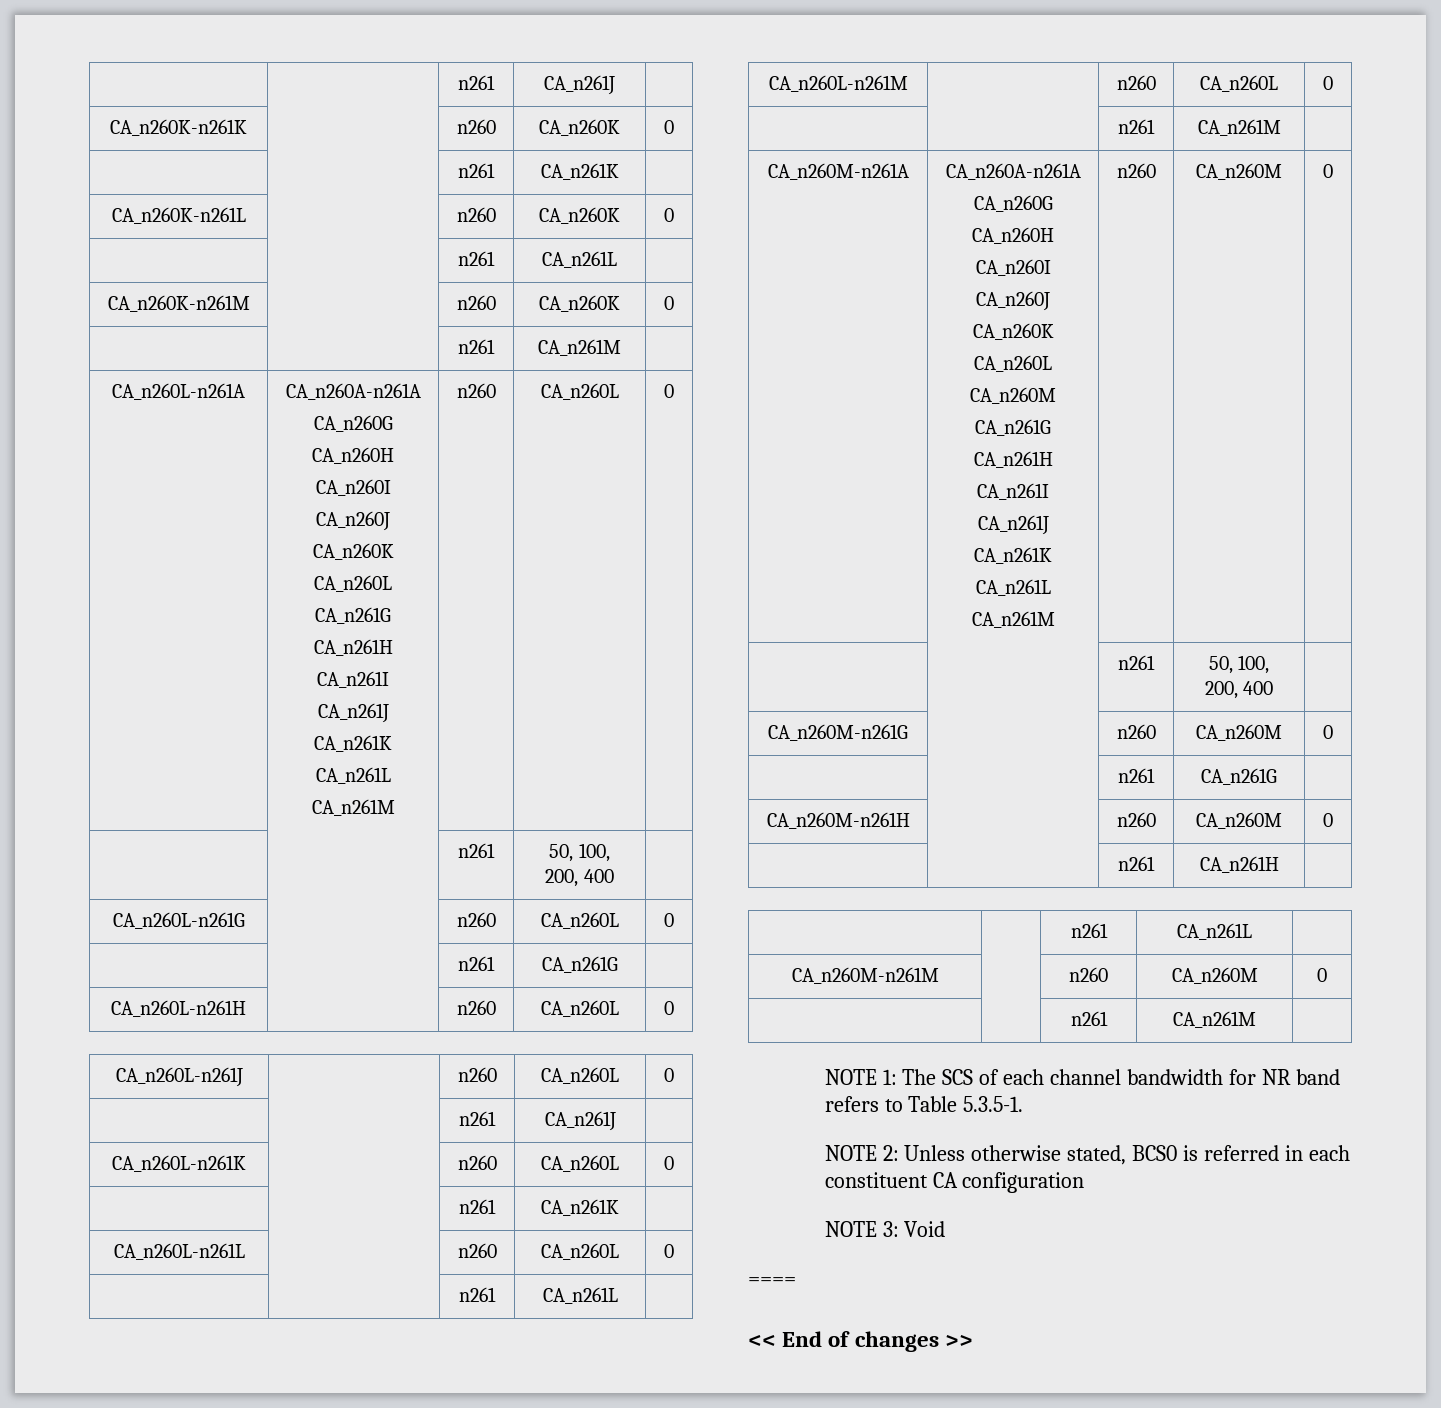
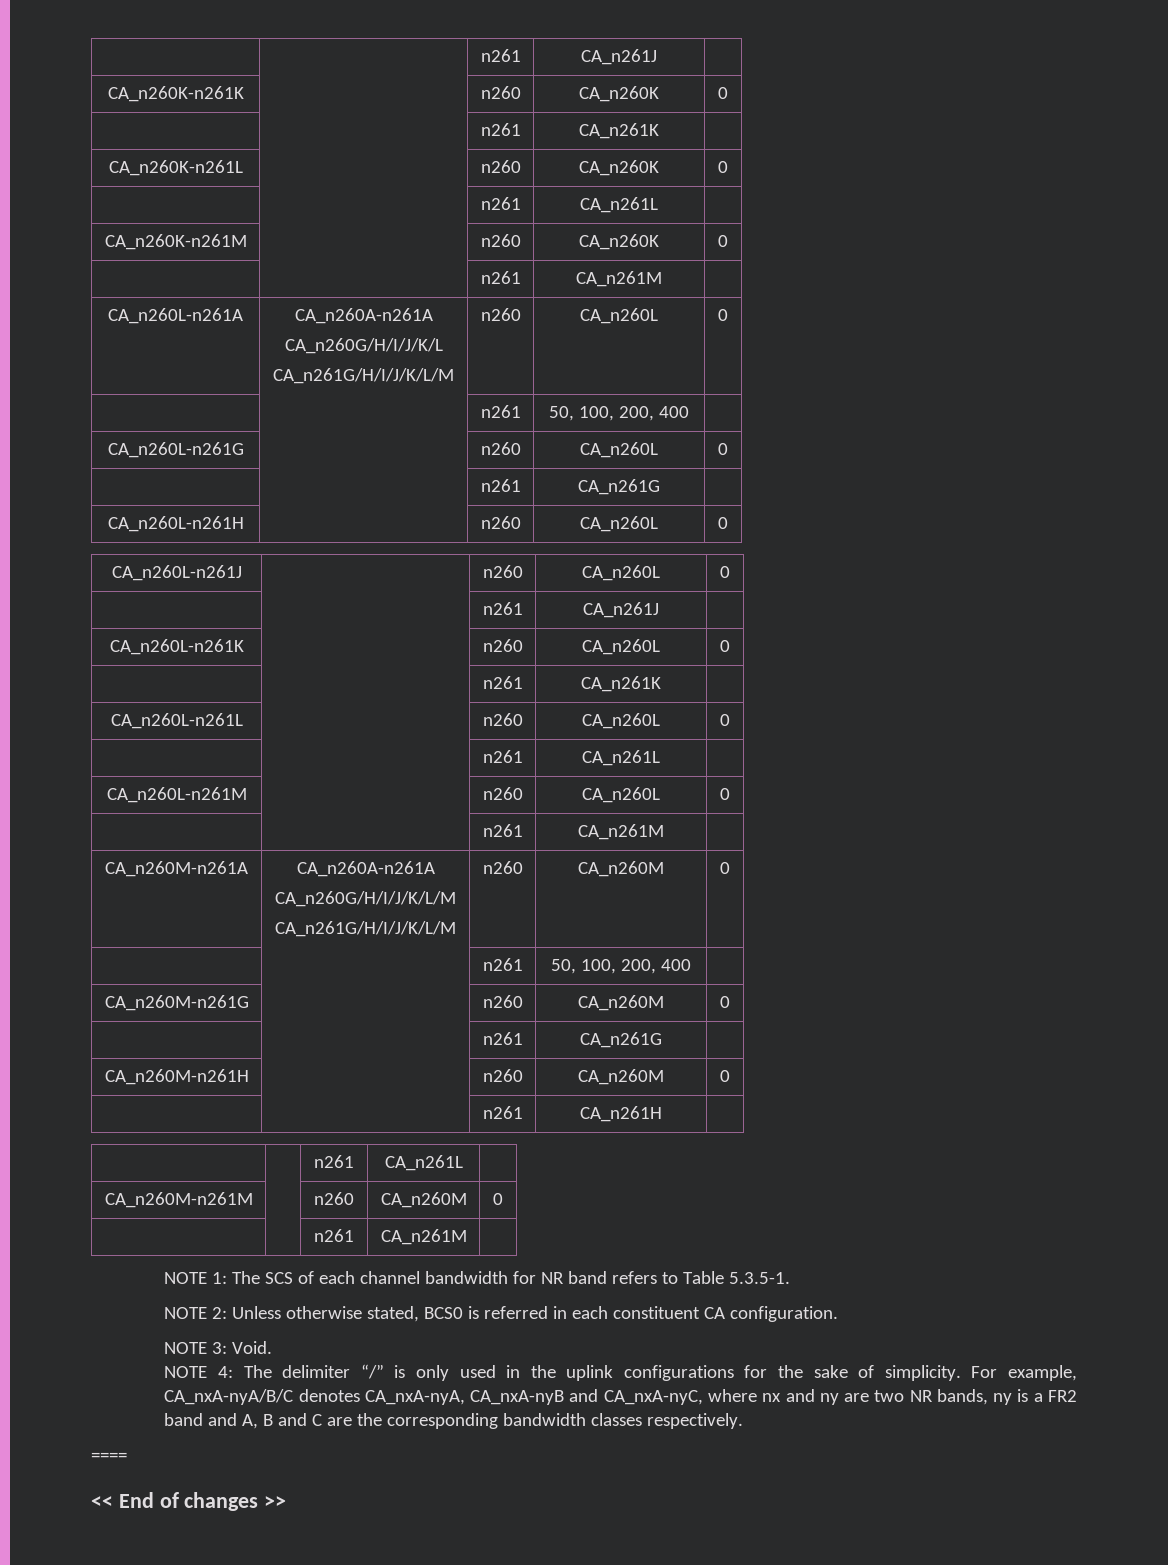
[313,415,393,432] [312,447,394,464] [315,479,391,496] [316,511,390,531] [312,543,394,560] [314,575,392,592] [315,607,391,624] [313,639,393,656] [317,671,389,688] [317,703,389,723] [314,735,392,752] [315,767,391,784] [311,799,395,816] CA_n260G // CA_n260H // CA_n260I // CA_n260J // CA_n260K // CA_n260L // CA_n261G // CA_n261H // CA_n261I // CA_n261J // CA_n261K // CA_n261L // CA_n261M -> [284,338,443,354] [273,368,454,384] CA_n260G/H/I/J/K/L // CA_n261G/H/I/J/K/L/M
[973,195,1053,212] [972,227,1054,244] [975,259,1051,276] [976,291,1050,311] [972,323,1054,340] [974,355,1052,372] [970,387,1056,404] [975,419,1051,436] [973,451,1053,468] [977,483,1049,500] [977,515,1049,535] [974,547,1052,564] [975,579,1051,596] [971,611,1055,628] CA_n260G // CA_n260H // CA_n260I // CA_n260J // CA_n260K // CA_n260L // CA_n260M // CA_n261G // CA_n261H // CA_n261I // CA_n261J // CA_n261K // CA_n261L // CA_n261M -> [275,891,456,907] [275,921,456,937] CA_n260G/H/I/J/K/L/M // CA_n261G/H/I/J/K/L/M
[962,1172,1085,1193] configuration -> [730,1306,839,1322] configuration.
[904,1221,946,1237] Void -> [232,1341,273,1354] [164,1364,1078,1381] [164,1389,1077,1405] [164,1413,744,1429] Void. // NOTE 4: The delimiter “/” is only used in the uplink configurations for the sake of simplicity. For example, CA_nxA-nyA/B/C denotes CA_nxA-nyA, CA_nxA-nyB and CA_nxA-nyC, where nx and ny are two NR bands, ny is a FR2 band and A, B and C are the corresponding bandwidth classes respectively.

